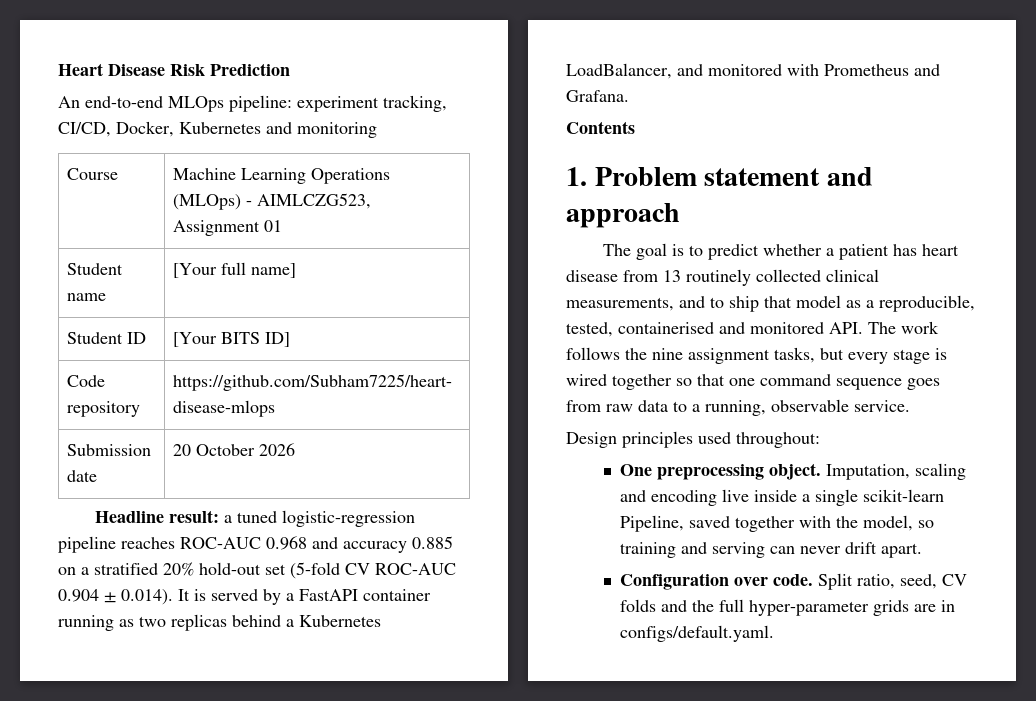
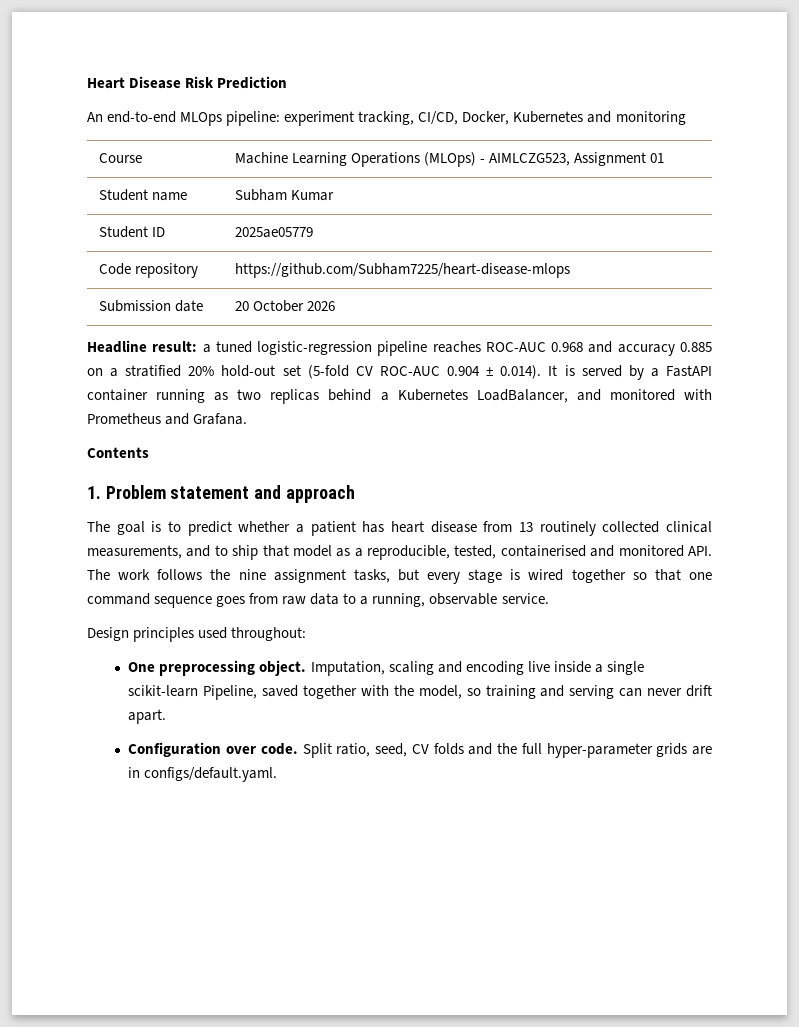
[172,262,296,278] [Your full name] -> [234,189,334,201] Subham Kumar
[172,332,290,347] [Your BITS ID] -> [234,227,313,238] 2025ae05779

